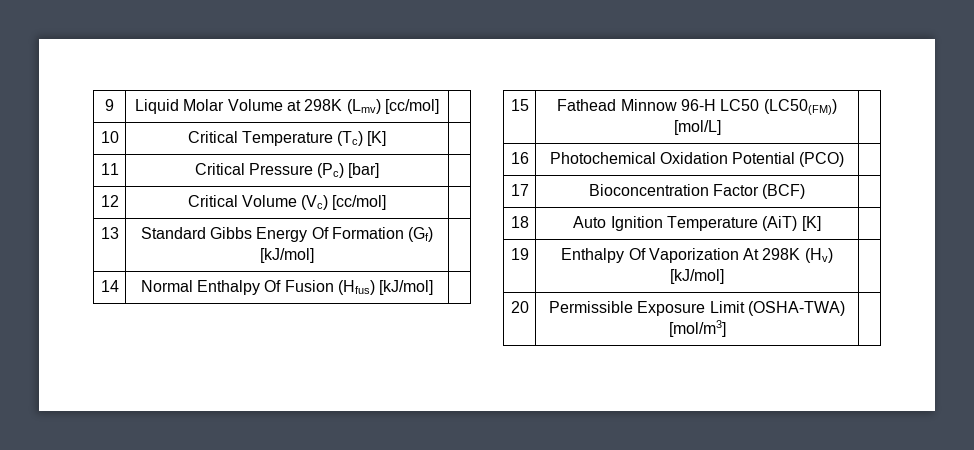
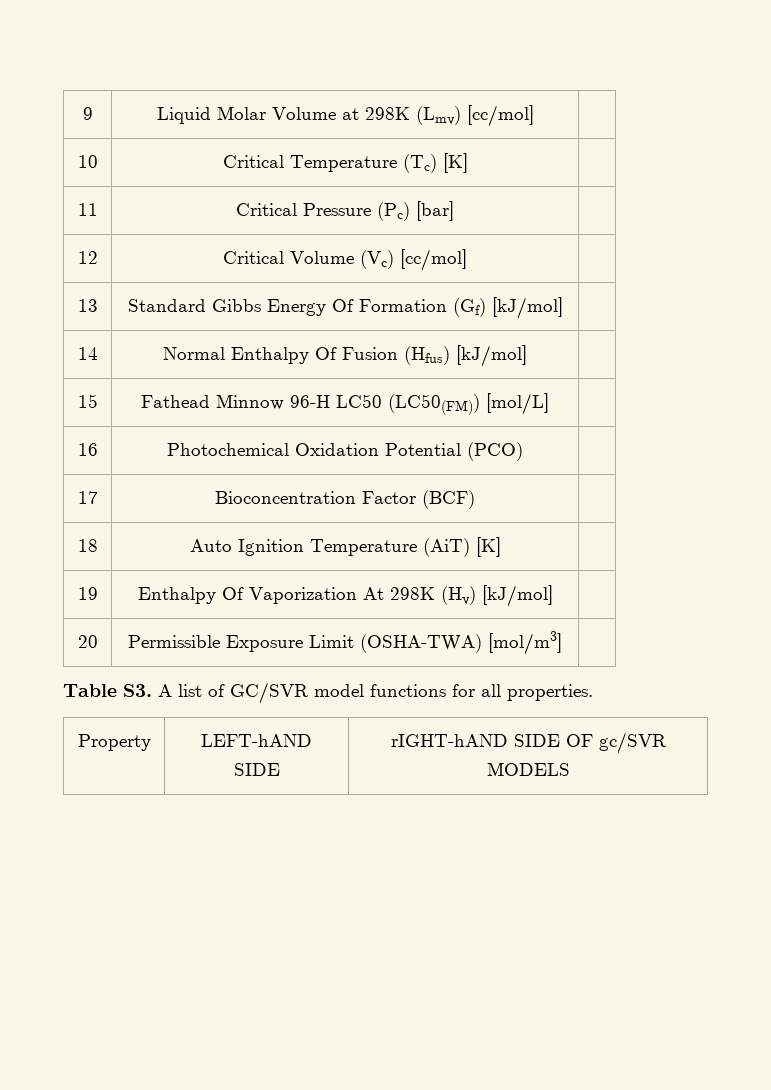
(726, 328) none -> [63,682,593,704] [77,734,151,751] [201,734,312,747] [233,763,280,776] [390,732,666,754] [486,762,570,776] // Table S3. A list of GC/SVR model functions for all properties. // Property | LEFT-hAND SIDE | rIGHT-hAND SIDE OF gc/SVR MODELS

